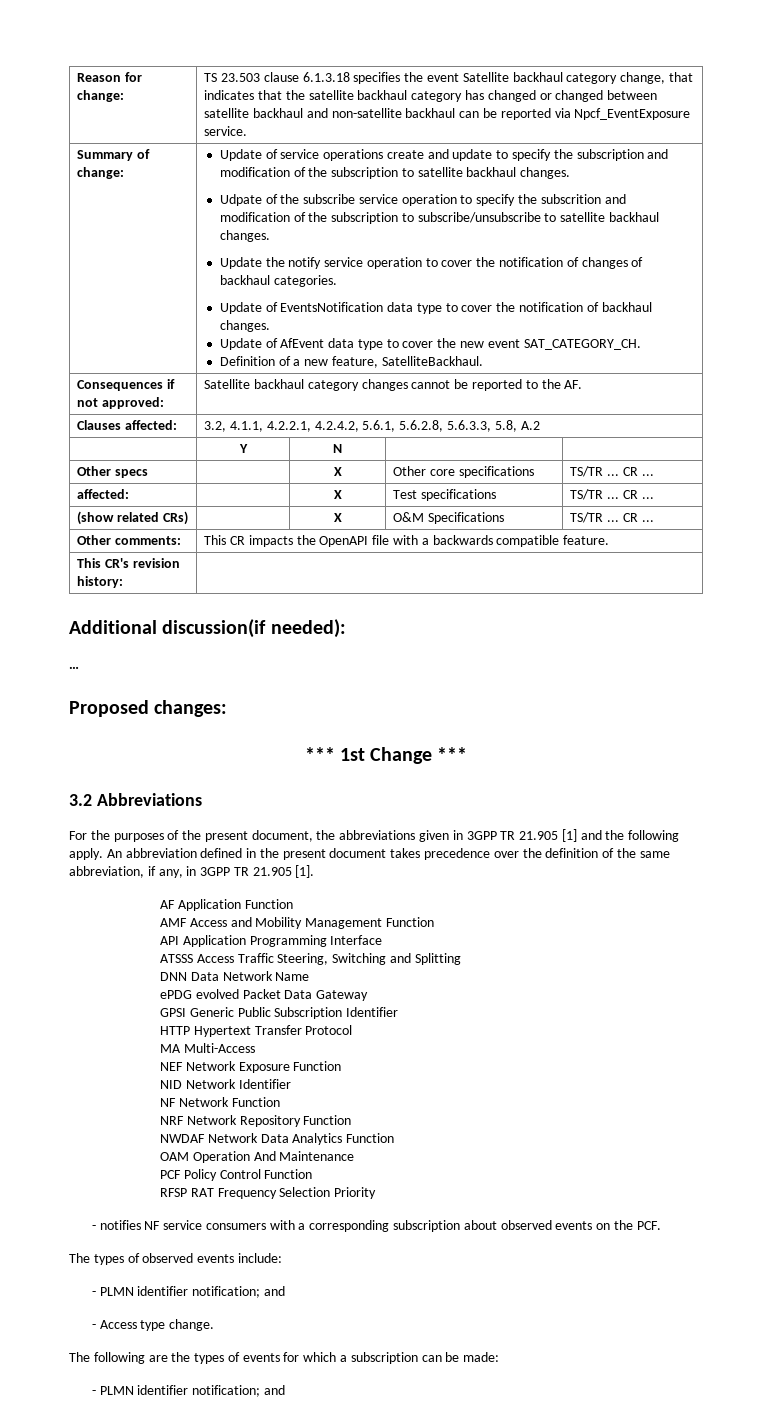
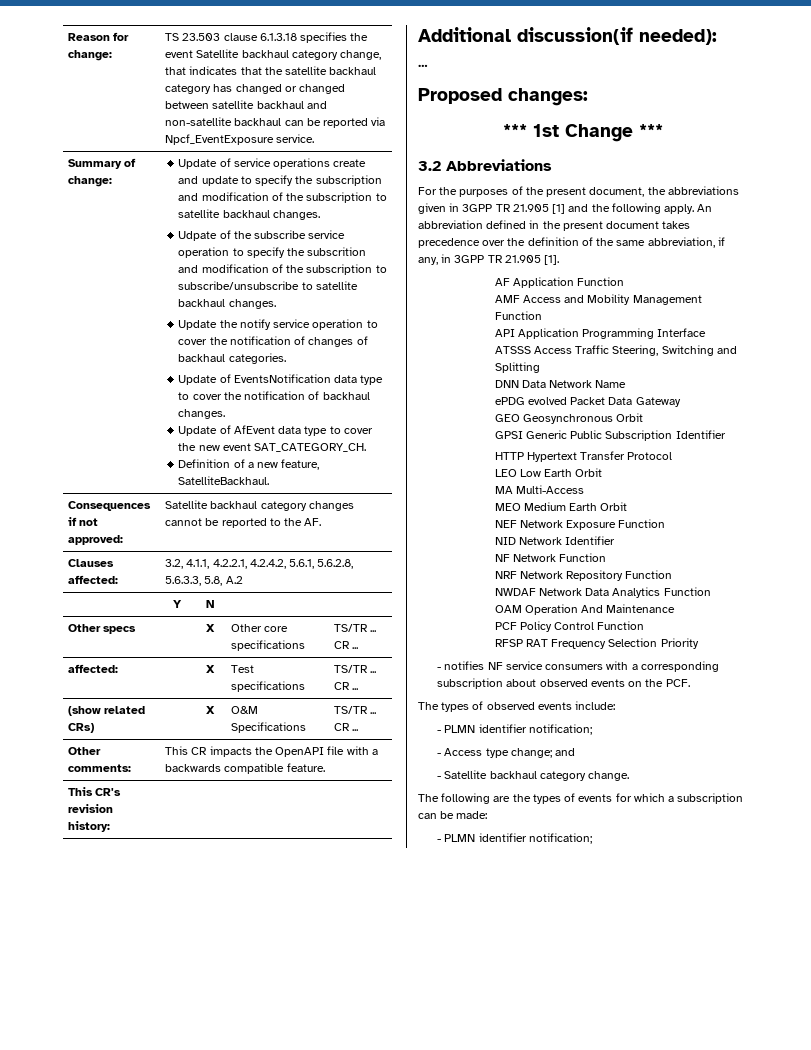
(369, 995) none -> [494,413,644,424] // GEO Geosynchronous Orbit
[160,1043,255,1053] MA Multi-Access -> [494,468,603,477] [494,485,585,494] [494,502,628,511] LEO Low Earth Orbit // MA Multi-Access // MEO Medium Earth Orbit
[263,1286,285,1296] and -> (592, 729) none
(166, 1325) none -> [510,748,576,758] [437,770,586,781] change; and // - Satellite backhaul category
[263,1385,285,1395] and -> (592, 838) none

